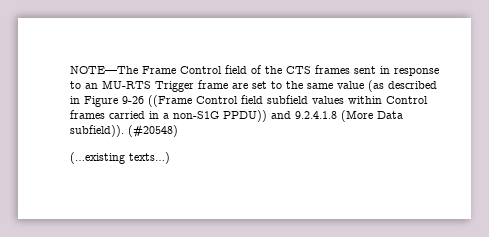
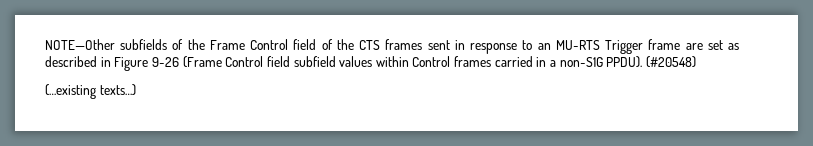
[70,66,138,74] NOTE—The -> [45,39,205,50] NOTE—Other subfields of the
[271,80,384,92] to the same value (as -> [727,43,739,50] as
[148,95,192,107] ((Frame -> [182,56,222,68] (Frame
[223,110,403,122] [70,125,124,137] PPDU)) and 9.2.4.1.8 (More Data subfield)). -> [606,56,643,68] PPDU).

